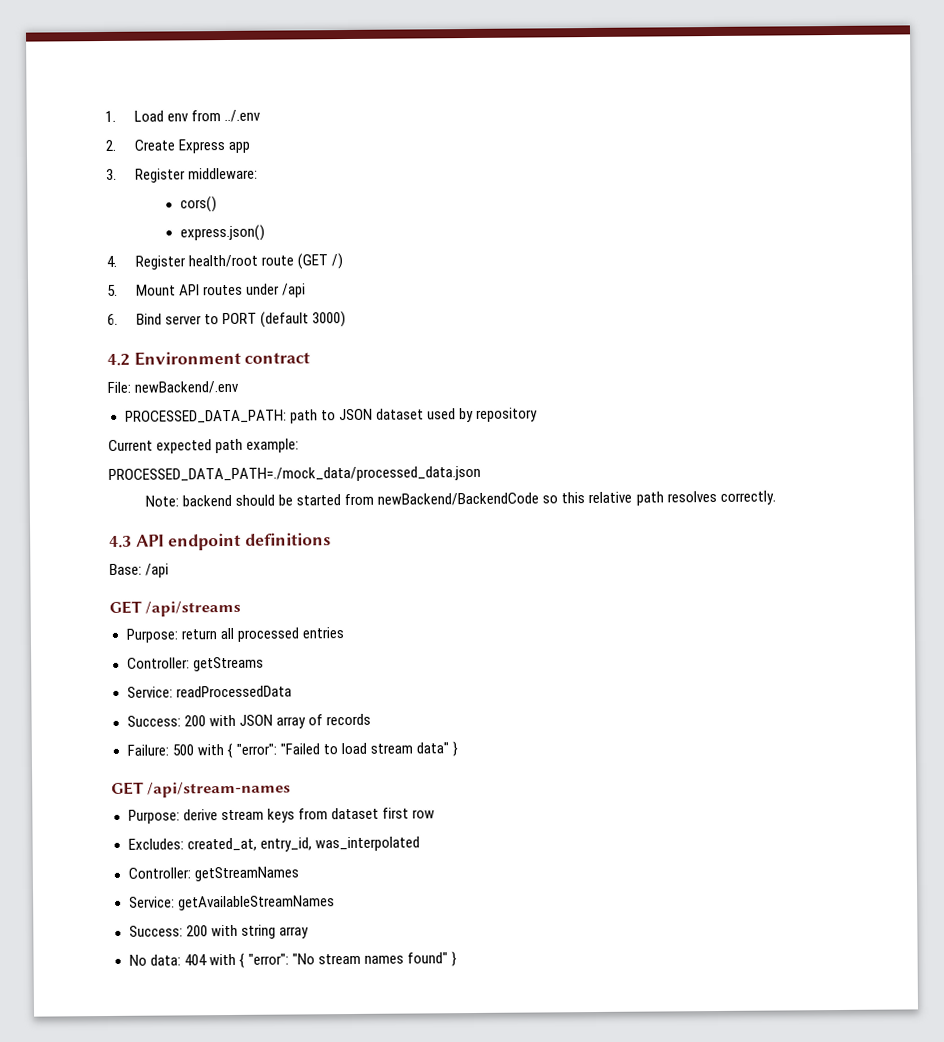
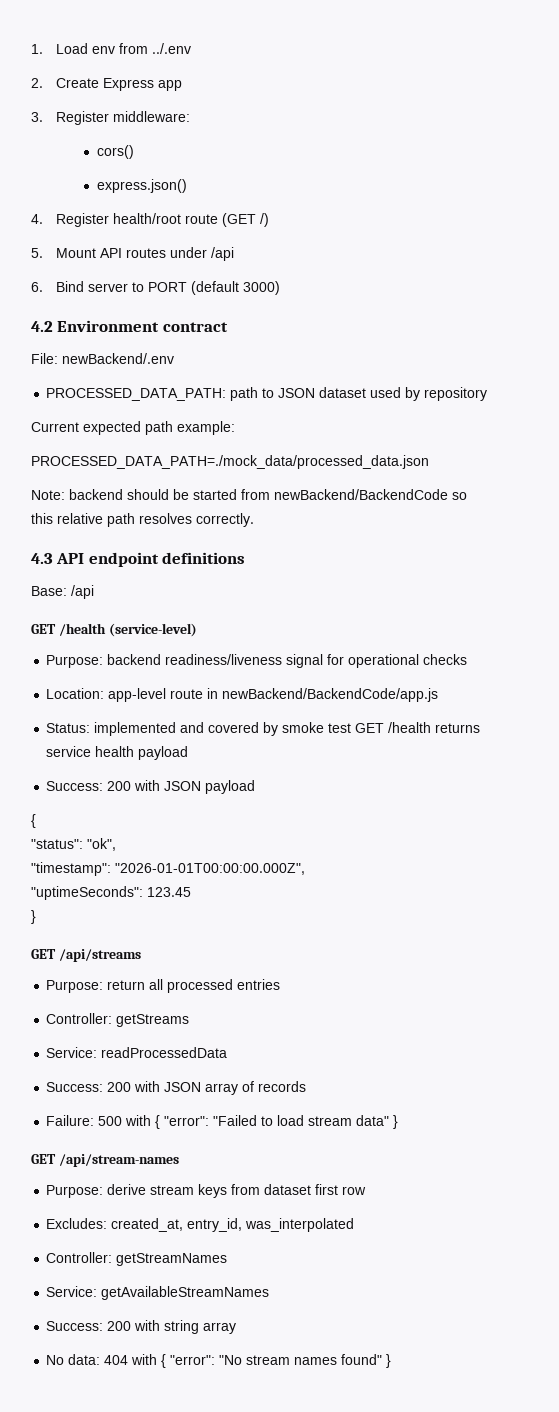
(170, 570) none -> [31,623,197,637] [46,654,468,668] [46,688,439,702] [46,722,481,736] [46,746,189,760] [46,780,256,794] [31,814,36,828] [31,838,116,851] [31,862,305,876] [31,886,191,900] [31,910,36,924] // GET /health (service-level) // Purpose: backend readiness/liveness signal for operational checks // Location: app-level route in newBackend/BackendCode/app.js // Status: implemented and covered by smoke test GET /health returns service health payload // Success: 200 with JSON payload // { // "status": "ok", // "timestamp": "2026-01-01T00:00:00.000Z", // "uptimeSeconds": 123.45 // }

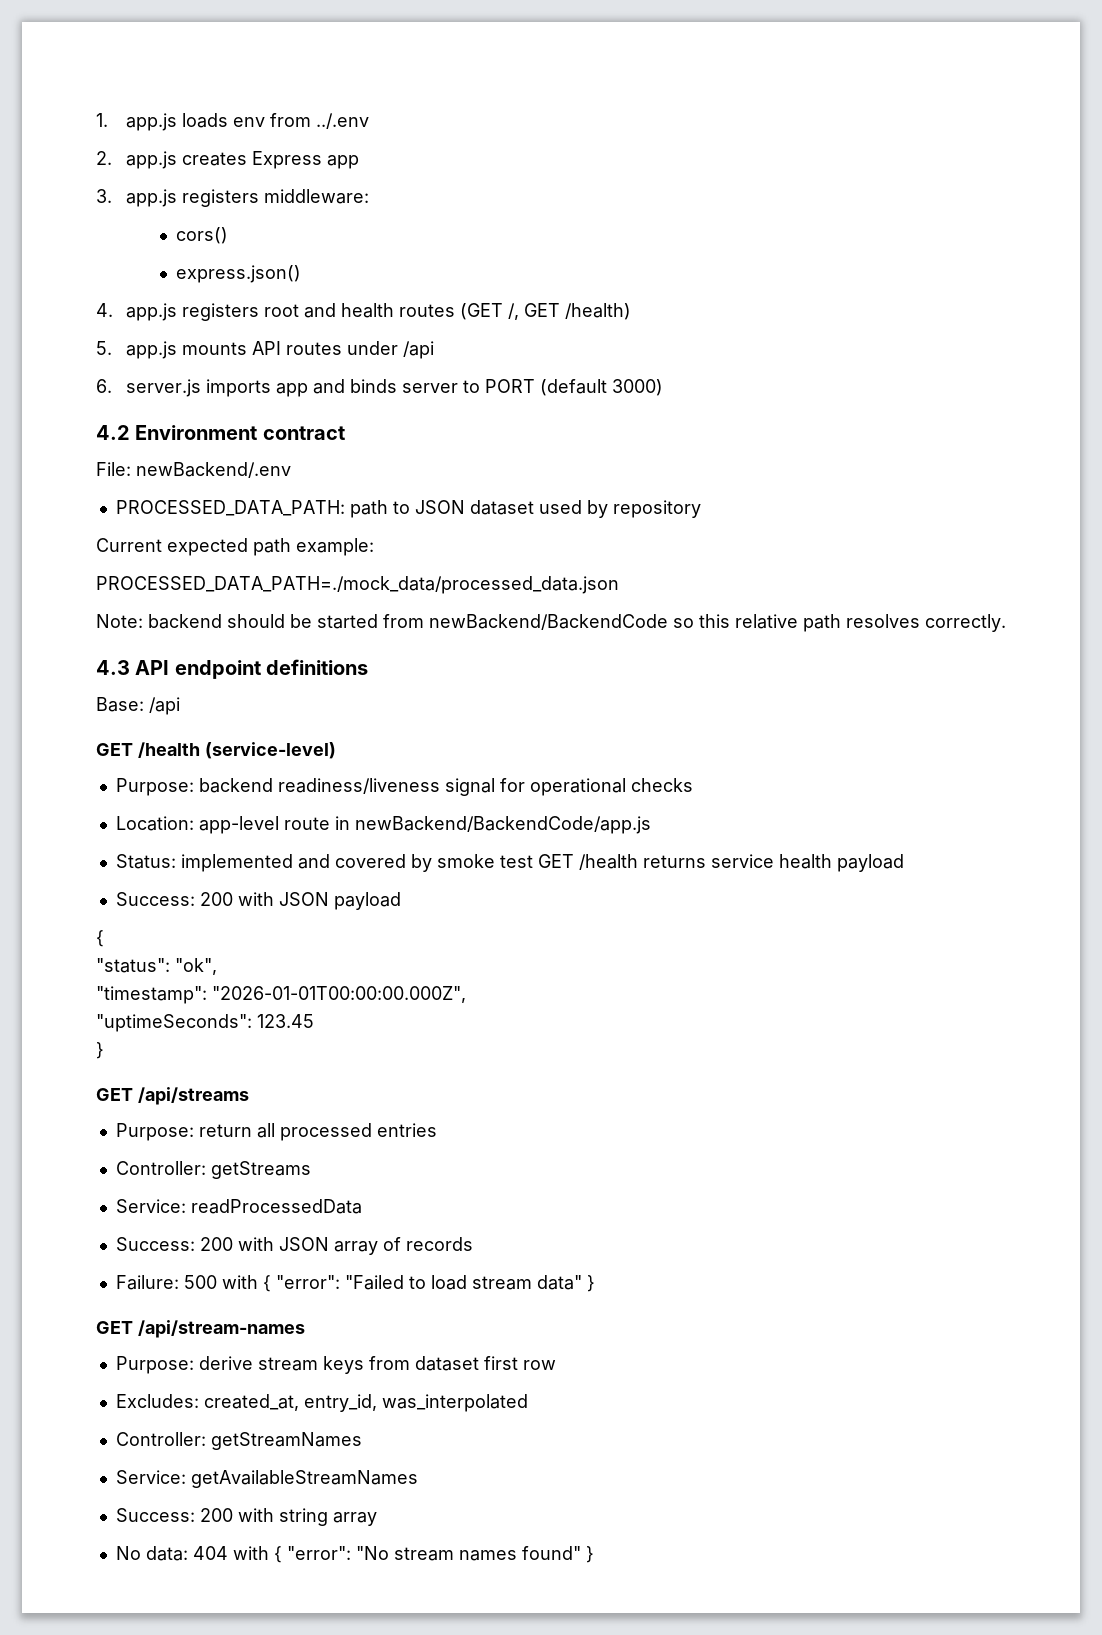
[56,43,89,54] Load -> [126,113,229,131] app.js loads
[56,78,100,88] Create -> [126,151,248,169] app.js creates
[56,111,110,125] Register -> [126,189,260,207] app.js registers
[56,213,270,227] Register health/root route (GET /) -> [126,303,632,321] app.js registers root and health routes (GET /, GET /health)
[56,248,97,258] Mount -> [126,341,248,359] app.js mounts
[56,281,85,292] Bind -> [126,379,398,397] server.js imports app and binds

